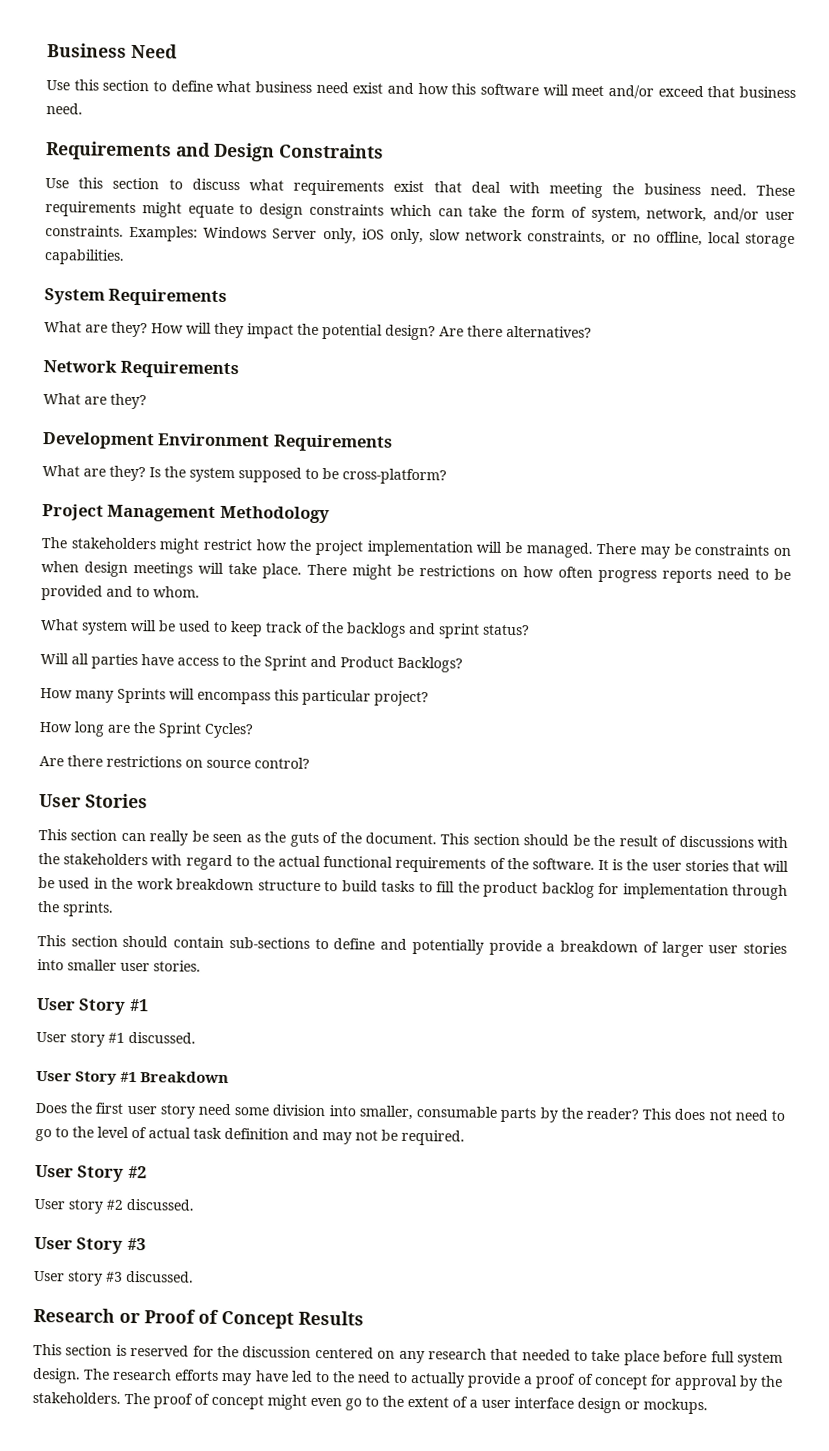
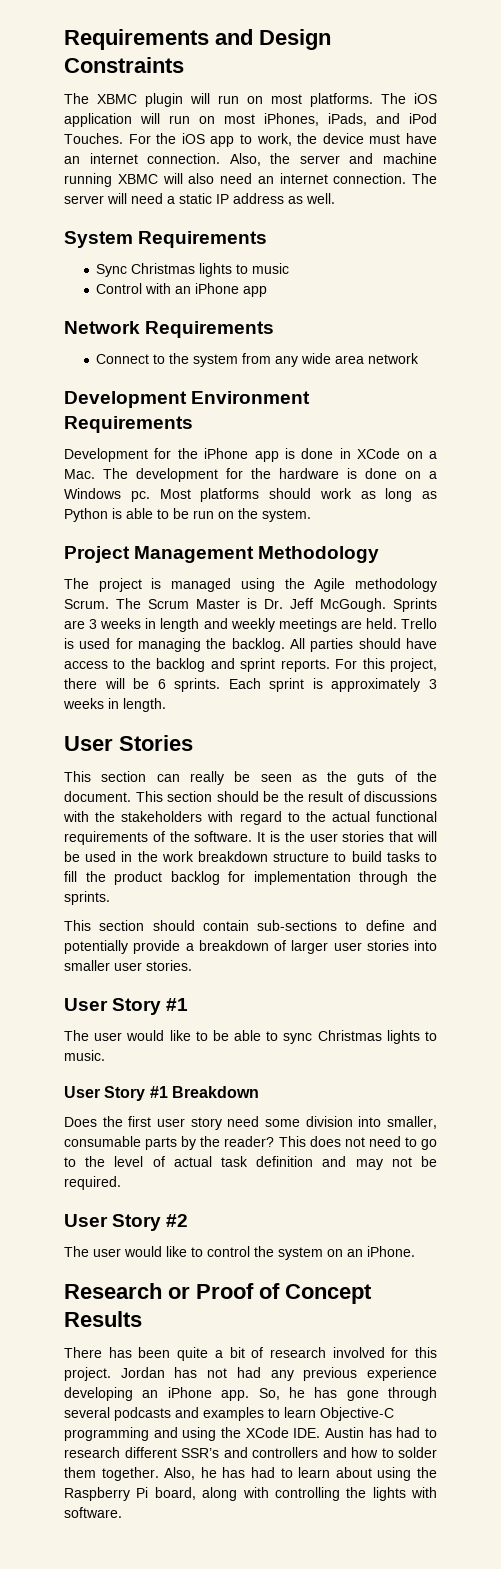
[47,43,178,59] [46,79,796,99] [46,103,83,115] [46,141,384,162] [45,177,796,198] [45,201,795,223] [45,225,795,249] [44,249,125,265] [44,288,228,306] [44,321,592,341] [43,360,240,379] [43,393,147,410] [42,432,393,452] [42,465,447,485] [42,504,330,524] [41,537,791,559] [41,561,791,584] [41,585,200,601] [40,619,530,639] [40,653,463,673] [40,687,429,707] [39,721,254,739] [39,755,310,769] Business Need // Use this section to define what business need exist and how this software will meet and/or exceed that business need. // Requirements and Design Constraints // Use this section to discuss what requirements exist that deal with meeting the business need. These requirements might equate to design constraints which can take the form of system, network, and/or user constraints. Examples: Windows Server only, iOS only, slow network constraints, or no offline, local storage capabilities. // System Requirements // What are they? How will they impact the potential design? Are there alternatives? // Network Requirements // What are they? // Development Environment Requirements // What are they? Is the system supposed to be cross-platform? // Project Management Methodology // The stakeholders might restrict how the project implementation will be managed. There may be constraints on when design meetings will take place. There might be restrictions on how often progress reports need to be provided and to whom. // What system will be used to keep track of the backlogs and sprint status? // Will all parties have access to the Sprint and Product Backlogs? // How many Sprints will encompass this particular project? // How long are the Sprint Cycles? // Are there restrictions on source control? -> [64,29,331,50] [64,57,184,73] [64,93,437,107] [64,113,437,127] [64,133,437,147] [64,153,437,166] [64,173,437,187] [64,193,335,204] [64,231,268,248] [96,263,290,277] [96,283,268,297] [64,321,275,338] [96,353,420,367] [64,391,311,408] [64,416,193,433] [64,448,437,462] [64,468,437,482] [64,488,437,502] [64,508,311,522] [64,546,380,563] [64,578,438,592] [64,598,437,612] [64,618,437,632] [64,638,437,652] [64,658,438,672] [64,678,437,692] [63,698,166,712] Requirements and Design Constraints // The XBMC plugin will run on most platforms. The iOS application will run on most iPhones, iPads, and iPod Touches. For the iOS app to work, the device must have an internet connection. Also, the server and machine running XBMC will also need an internet connection. The server will need a static IP address as well. // System Requirements // Sync Christmas lights to music // Control with an iPhone app // Network Requirements // Connect to the system from any wide area network // Development Environment Requirements // Development for the iPhone app is done in XCode on a Mac. The development for the hardware is done on a Windows pc. Most platforms should work as long as Python is able to be run on the system. // Project Management Methodology // The project is managed using the Agile methodology Scrum. The Scrum Master is Dr. Jeff McGough. Sprints are 3 weeks in length and weekly meetings are held. Trello is used for managing the backlog. All parties should have access to the backlog and sprint reports. For this project, there will be 6 sprints. Each sprint is approximately 3 weeks in length.
[36,1031,196,1047] User story #1 discussed. -> [64,1030,437,1044] [64,1050,105,1061] The user would like to be able to sync Christmas lights to music.
[34,1198,194,1214] [34,1236,146,1254] [34,1270,194,1286] User story #2 discussed. // User Story #3 // User story #3 discussed. -> [64,1246,415,1260] The user would like to control the system on an iPhone.
[33,1343,784,1367] [32,1367,784,1391] [32,1391,708,1415] This section is reserved for the discussion centered on any research that needed to take place before full system design. The research efforts may have led to the need to actually provide a proof of concept for approval by the stakeholders. The proof of concept might even go to the extent of a user interface design or mockups. -> [64,1347,437,1361] [64,1367,438,1381] [64,1387,437,1401] [64,1407,394,1421] [64,1427,438,1441] [64,1447,437,1458] [64,1467,437,1481] [64,1487,437,1501] [64,1507,122,1518] There has been quite a bit of research involved for this project. Jordan has not had any previous experience developing an iPhone app. So, he has gone through several podcasts and examples to learn Objective-C programming and using the XCode IDE. Austin has had to research different SSR’s and controllers and how to solder them together. Also, he has had to learn about using the Raspberry Pi board, along with controlling the lights with software.

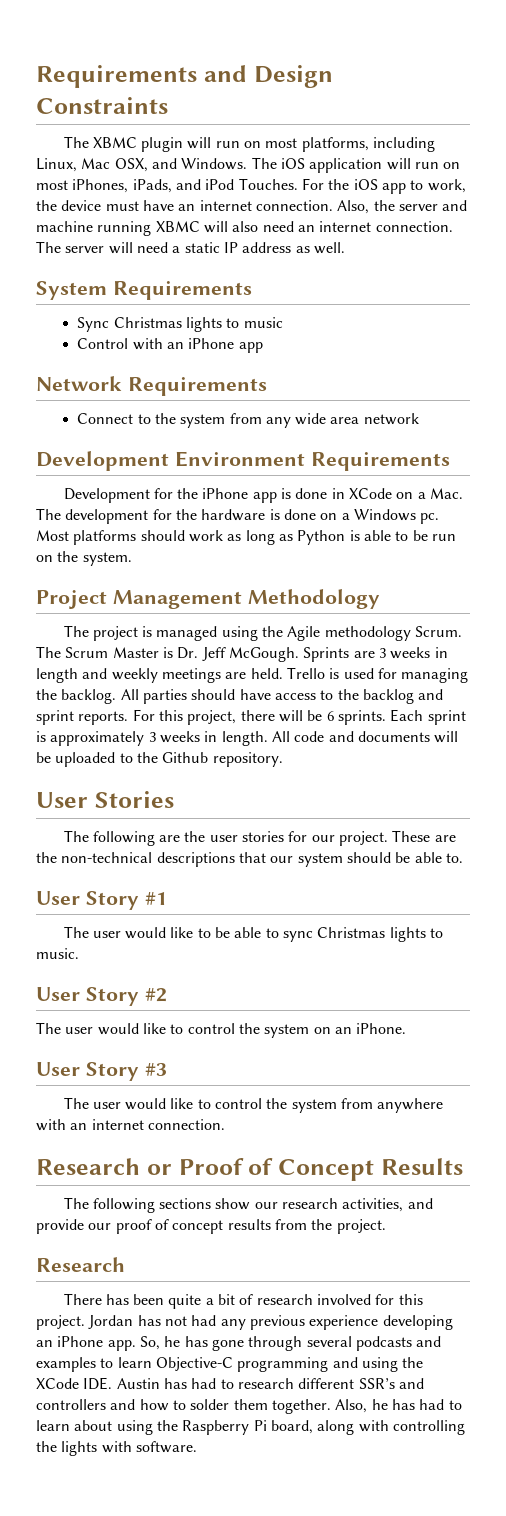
[310,93,373,107] platforms. -> [301,137,436,152] [36,158,248,172] platforms, including Linux, Mac OSX, and Windows.
[64,735,193,751] [64,771,438,785] [64,791,437,802] [63,811,437,825] [64,831,438,845] [64,851,437,862] [64,871,437,885] [64,891,110,905] [64,920,437,931] [64,940,437,954] [64,960,192,971] // User Stories // This section can really be seen as the guts of the document. This section should be the result of discussions with the stakeholders with regard to the actual functional requirements of the software. It is the user stories that will be used in the work breakdown structure to build tasks to fill the product backlog for implementation through the sprints. // This section should contain sub-sections to define and potentially provide a breakdown of larger user stories into smaller user stories. -> [271,731,459,743] [36,752,283,767] [36,791,174,808] [63,830,456,846] [36,852,463,867] All code and documents will be uploaded to the Github repository. // User Stories // The following are the user stories for our project. These are the non-technical descriptions that our system should be able to.
[64,1086,259,1101] [64,1116,437,1130] [64,1136,438,1150] [64,1156,437,1170] [64,1176,121,1190] // User Story #1 Breakdown // Does the first user story need some division into smaller, consumable parts by the reader? This does not need to go to the level of actual task definition and may not be required. -> (79, 953) none
(415, 1251) none -> [36,1062,167,1081] [63,1097,444,1113] [36,1119,225,1131] // User Story #3 // The user would like to control the system from anywhere with an internet connection.
(142, 1319) none -> [63,1197,433,1213] [36,1219,386,1234] [36,1257,125,1272] // The following sections show our research activities, and provide our proof of concept results from the project. // Research

